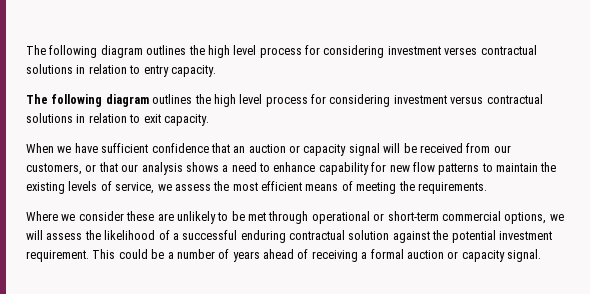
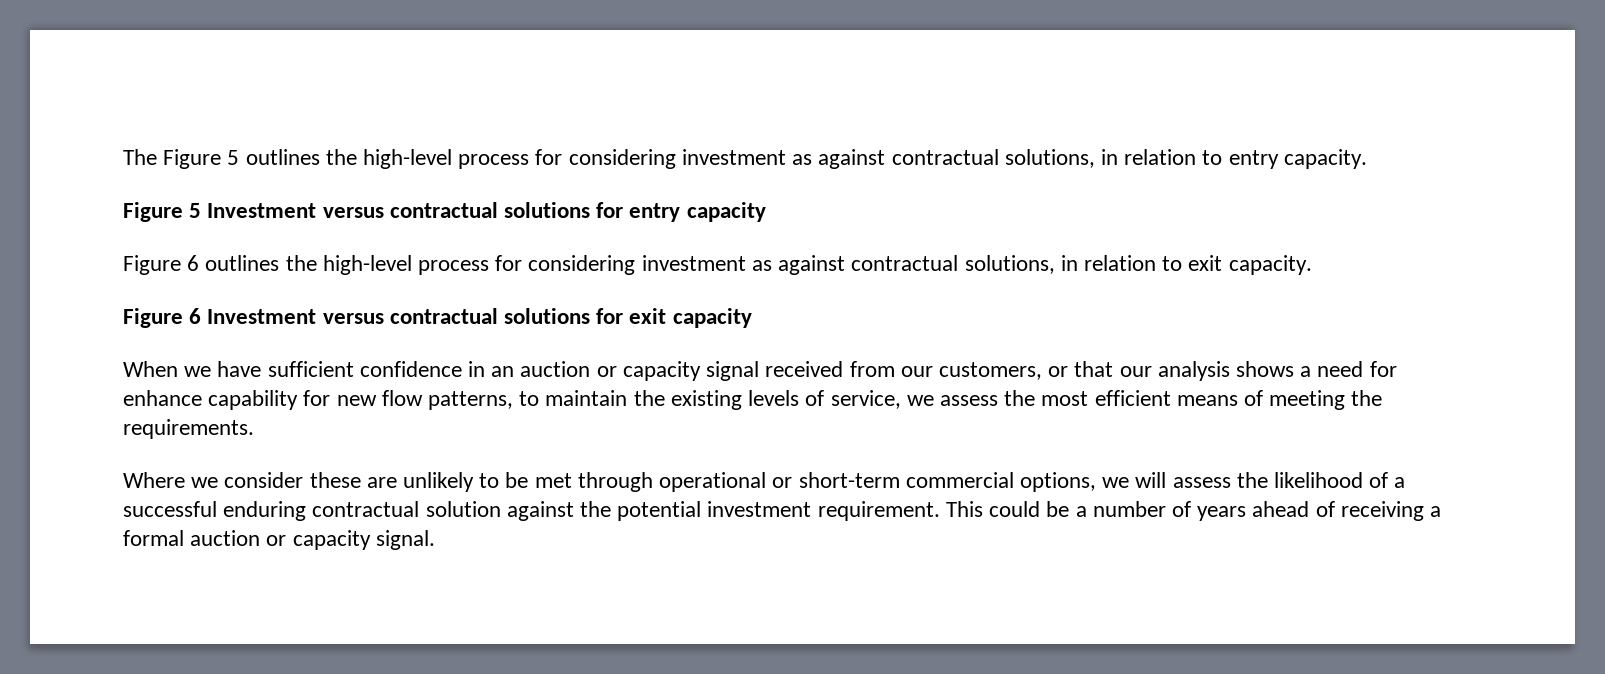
[26,45,537,58] [26,64,73,74] The following diagram outlines the high level process for considering investment verses contractual solutions -> [123,149,1095,169] The Figure 5 outlines the high-level process for considering investment as against contractual solutions,
[26,94,543,107] [26,113,73,123] The following diagram outlines the high level process for considering investment versus contractual solutions -> [123,202,766,222] [123,255,1055,275] Figure 5 Investment versus contractual solutions for entry capacity // Figure 6 outlines the high-level process for considering investment as against contractual solutions,
(209, 120) none -> [123,308,752,328] // Figure 6 Investment versus contractual solutions for exit capacity
[210,143,230,153] that -> [468,361,486,377] in
[383,143,417,153] will be -> (760, 371) none
[259,163,270,172] to -> [1369,361,1397,377] for
[438,163,480,175] patterns -> [428,391,514,410] patterns,

